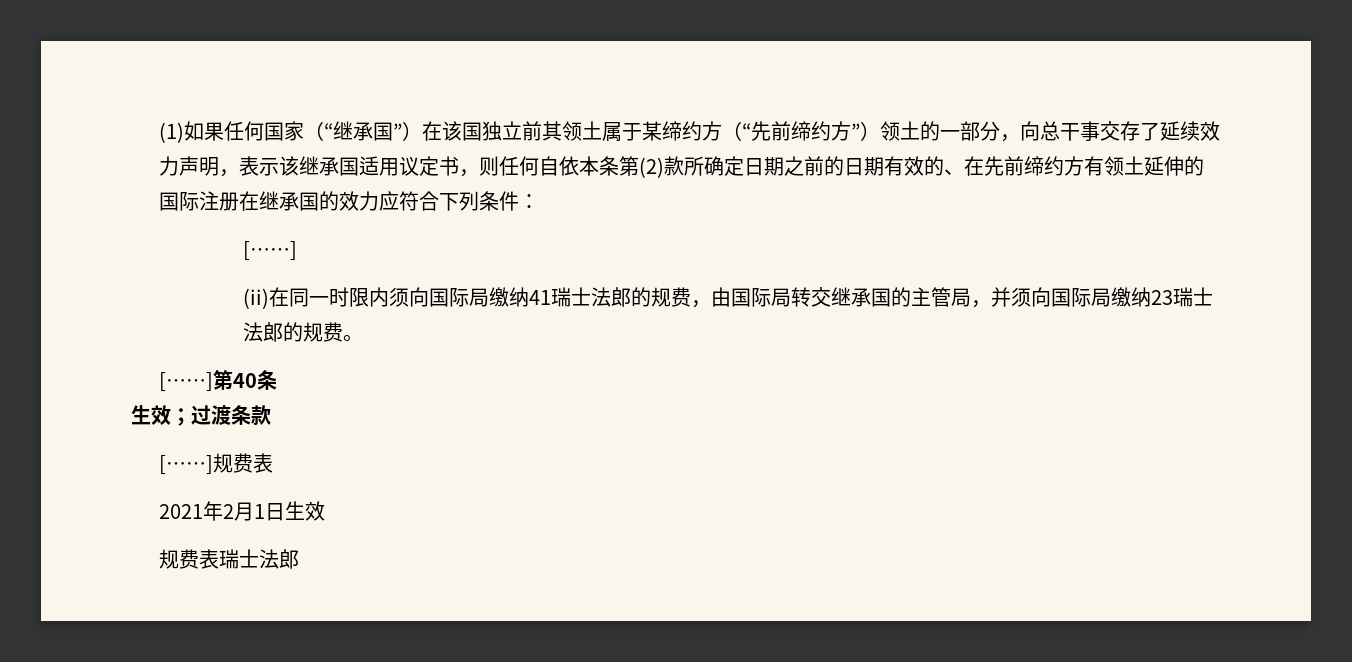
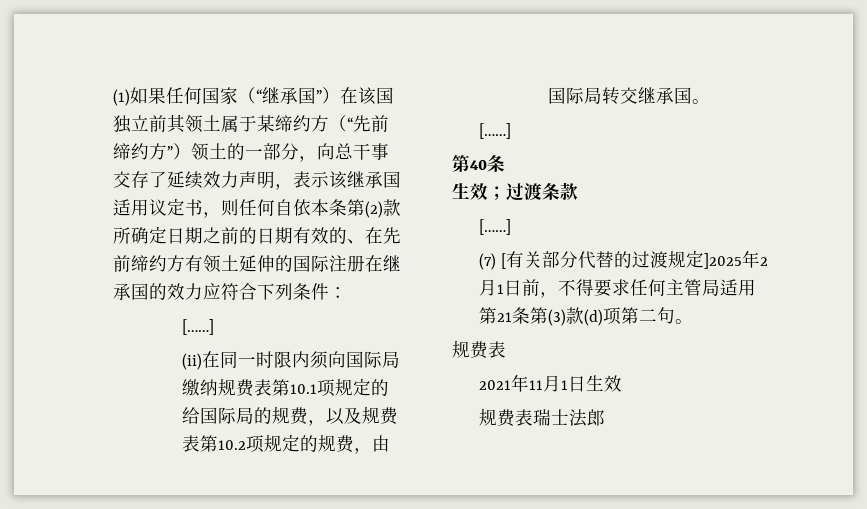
[529,287,632,307] 41瑞士法郎 -> [218,378,390,397] [182,406,399,426] [182,434,301,453] 规费表第10.1项规定的给国际局的规费，以及规费表第10.2项规定
[891,287,1214,308] [243,322,344,342] 的主管局，并须向国际局缴纳23瑞士法郎的规费 -> (693, 95) none
(214, 382) none -> (512, 131) //
(214, 465) none -> [479,250,768,270] [479,279,757,298] [479,307,694,326] // (7) [有关部分代替的过渡规定]2025年2月1日前，不得要求任何主管局适用第21条第(3)款(d)项第二句。 //
[223,504,235,519] 2 -> [529,380,544,390] 11

